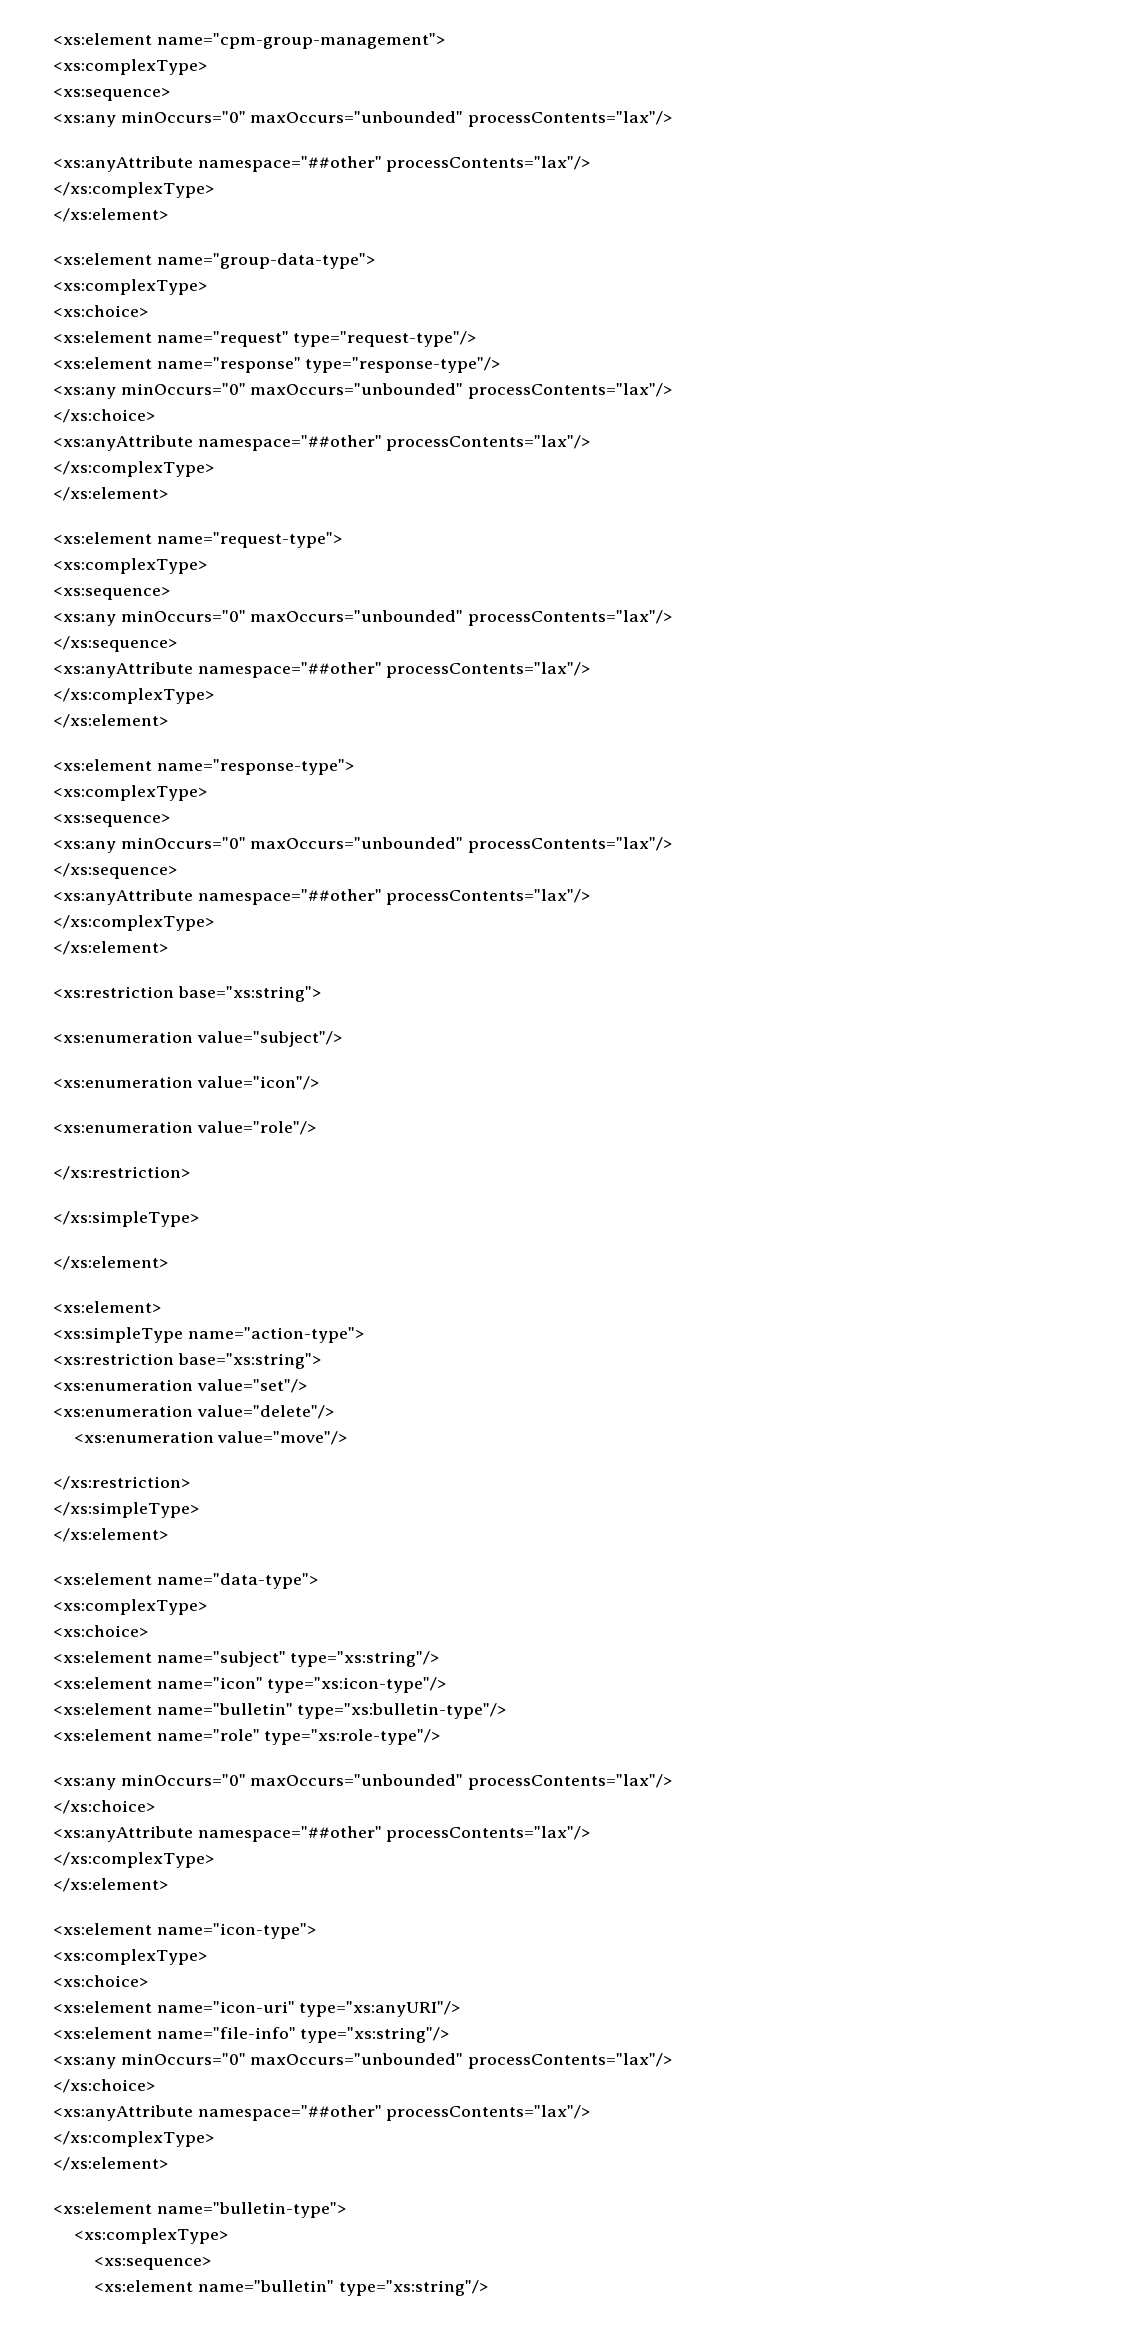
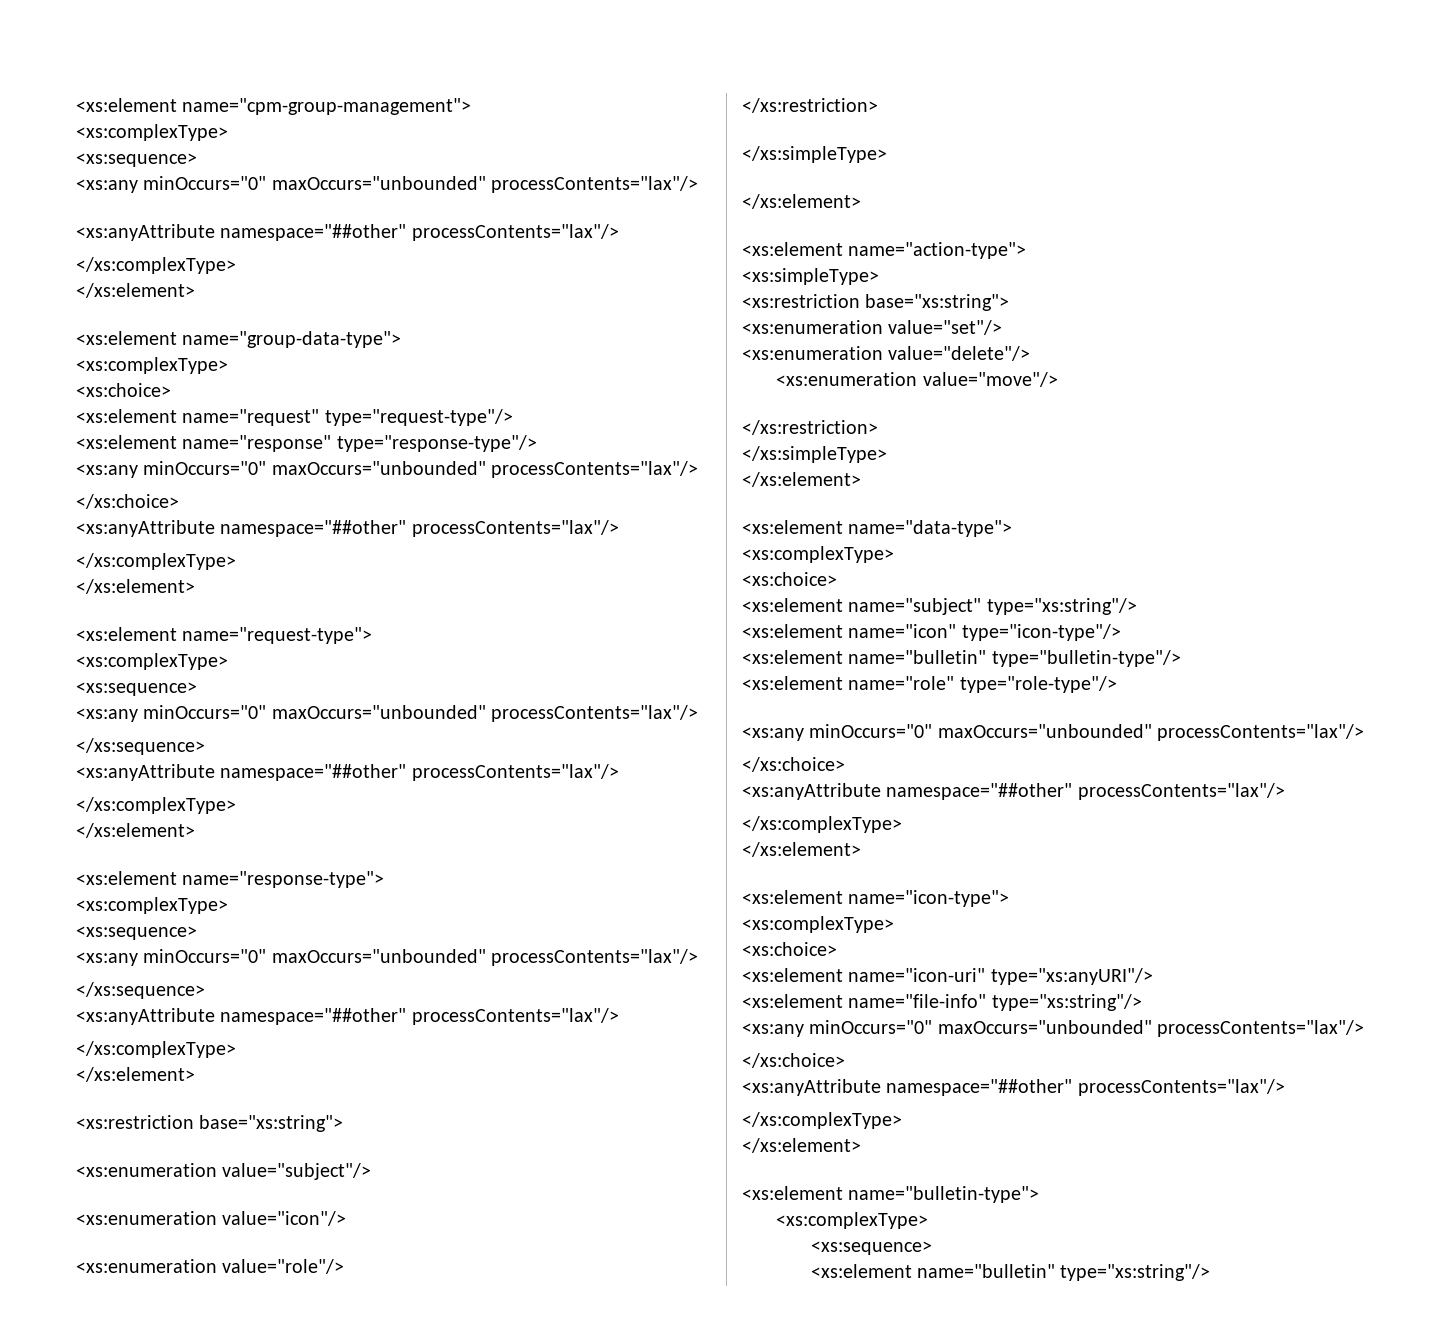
[53,1301,161,1313] [53,1327,364,1343] <xs:element> // <xs:simpleType name="action-type"> -> [742,242,1027,259] [742,268,879,285] <xs:element name="action-type"> // <xs:simpleType>
[267,1677,447,1693] [53,1703,507,1719] type="xs:icon-type"/> // <xs:element name="bulletin" type="xs:bulletin-type"/> -> [961,624,1121,641] [742,650,1181,667] type="icon-type"/> // <xs:element name="bulletin" type="bulletin-type"/>
[264,1729,441,1745] type="xs:role-type"/> -> [959,676,1117,693] type="role-type"/>

